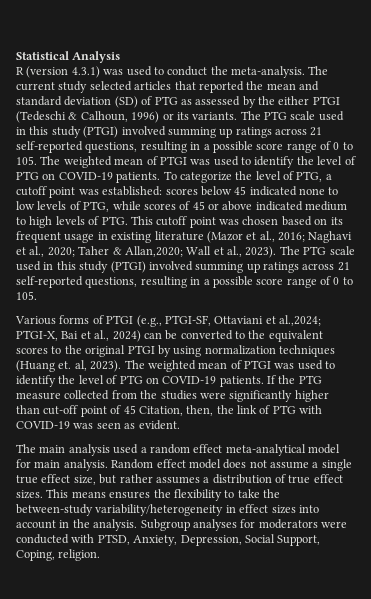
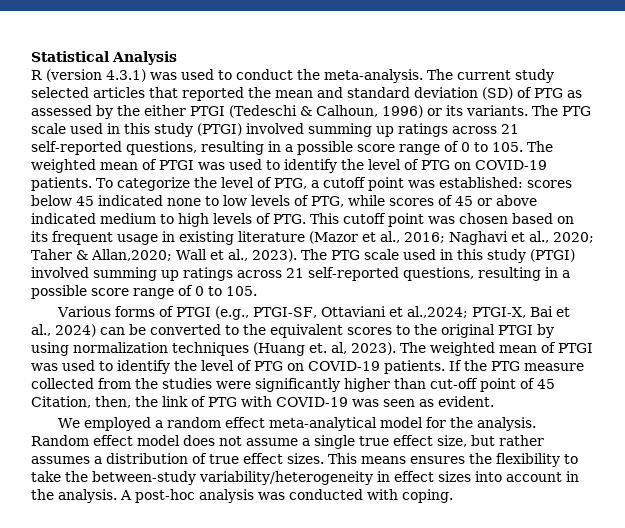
[16,444,139,456] The main analysis used -> [58,417,152,431] We employed
[34,460,61,468] main -> [450,417,474,428] the
[140,519,347,531] [16,534,321,546] [16,549,101,561] Subgroup analyses for moderators were conducted with PTSD, Anxiety, Depression, Social Support, Coping, religion. -> [120,489,453,503] A post-hoc analysis was conducted with coping.

